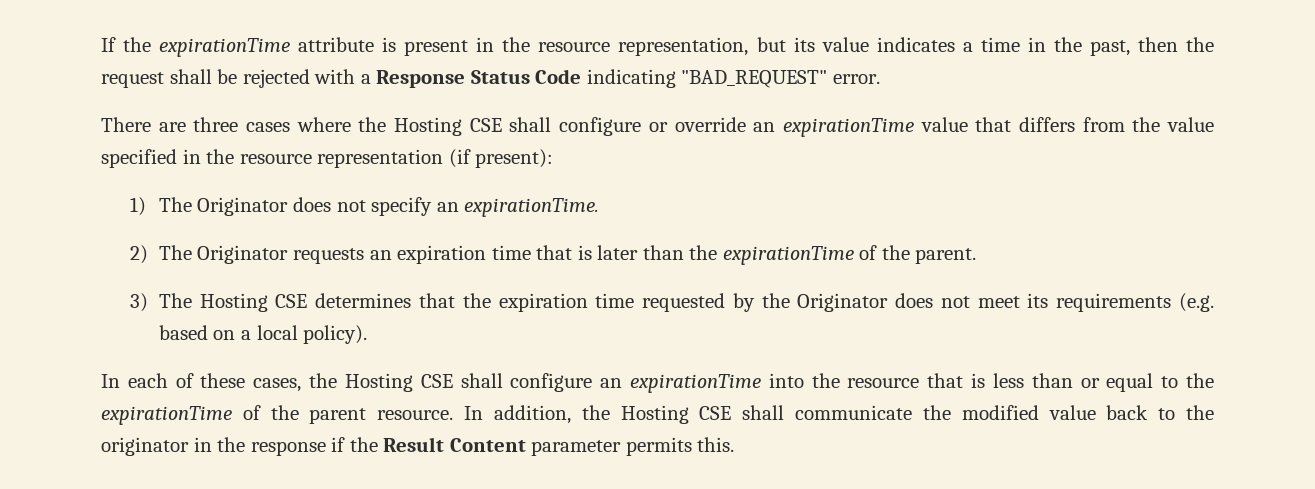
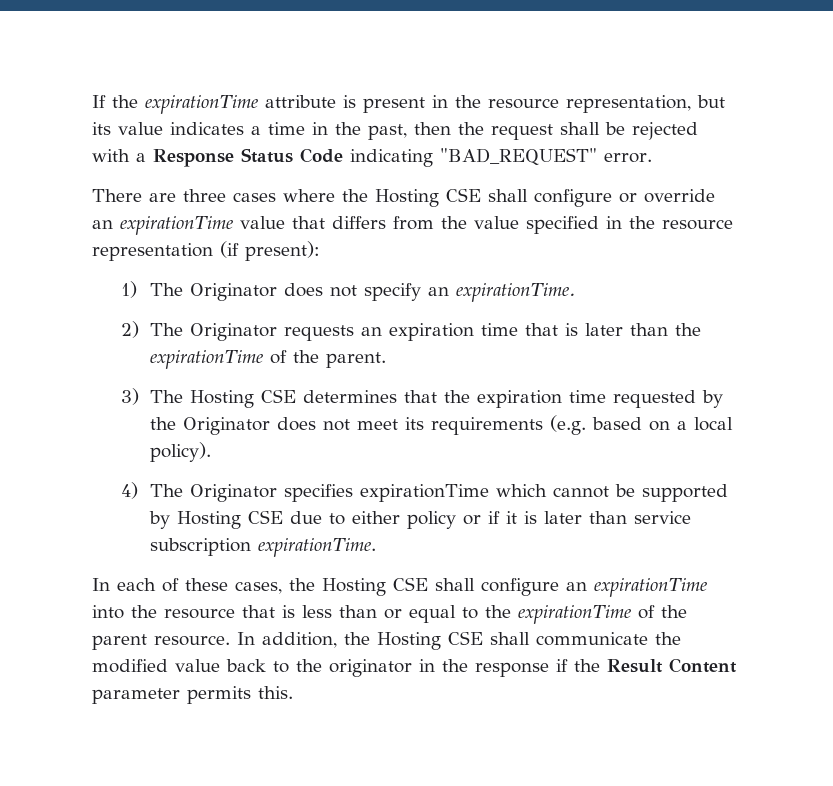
(368, 334) none -> [121,482,729,502] [149,510,692,529] [150,538,377,557] // 4) The Originator specifies expirationTime which cannot be supported by Hosting CSE due to either policy or if it is later than service subscription expirationTime.

